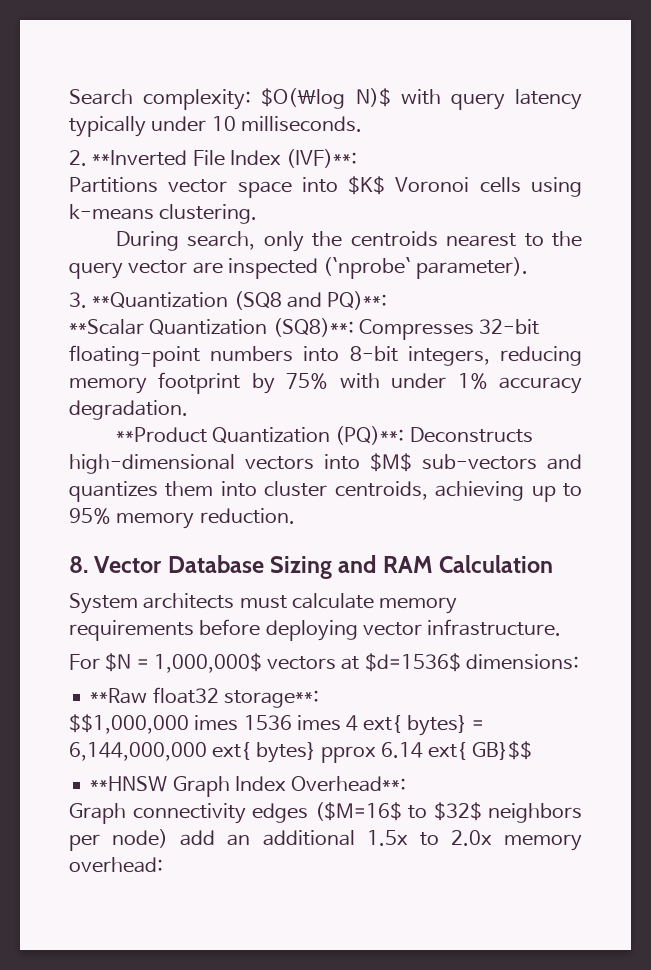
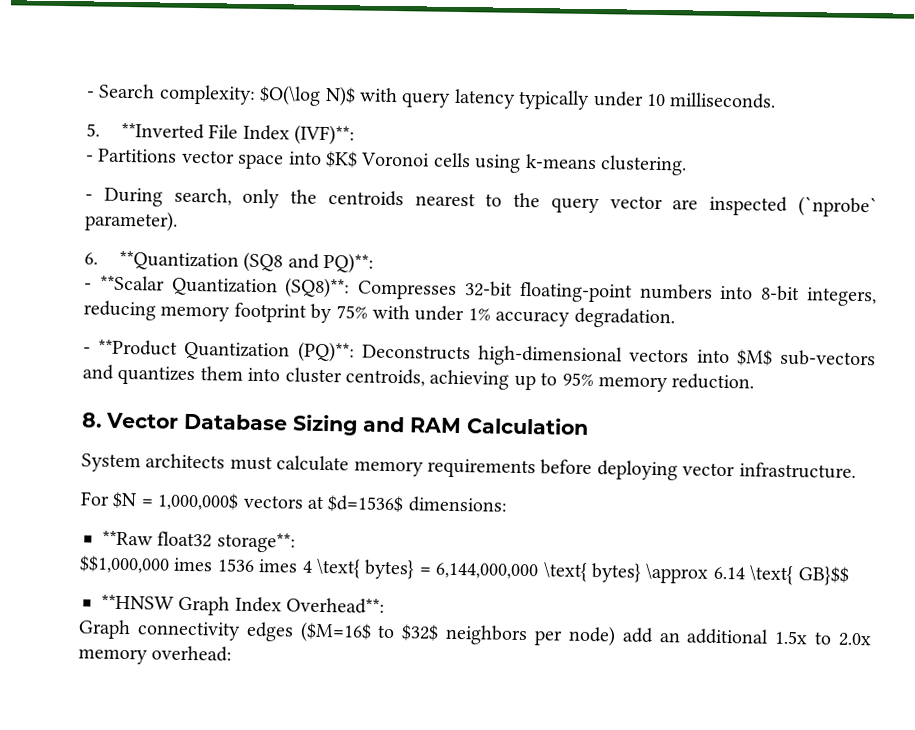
(69, 97) none -> [86,91,95,98] -
[69,150,87,166] 2. -> [86,123,100,137] 5.
(358, 158) none -> [86,155,94,162] -
(258, 214) none -> [85,194,93,201] -
[69,292,87,308] 3. -> [84,252,98,265] 6.
(388, 300) none -> [84,283,92,290] -
(188, 410) none -> [83,347,91,354] -
[363,715,402,733] ext{ -> [316,557,361,579] \text{
[212,742,467,763] ext{ bytes} pprox 6.14 ext{ -> [542,561,795,586] \text{ bytes} \approx 6.14 \text{

